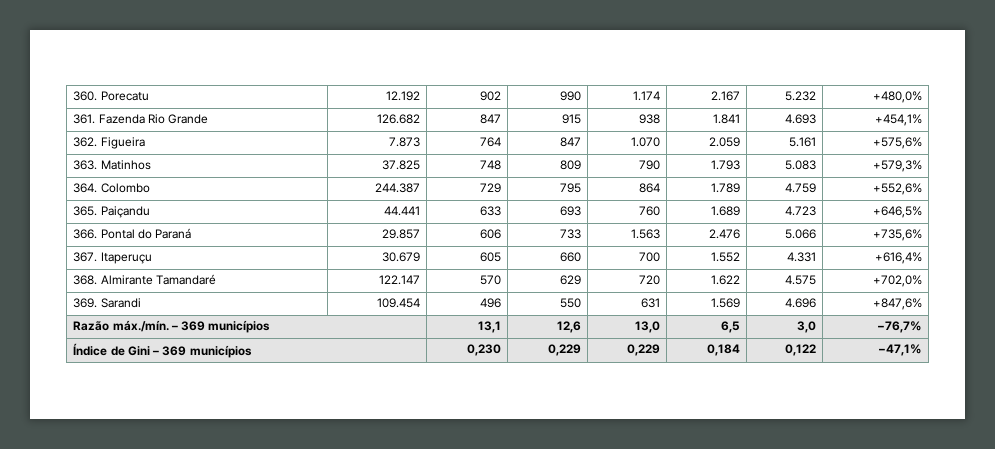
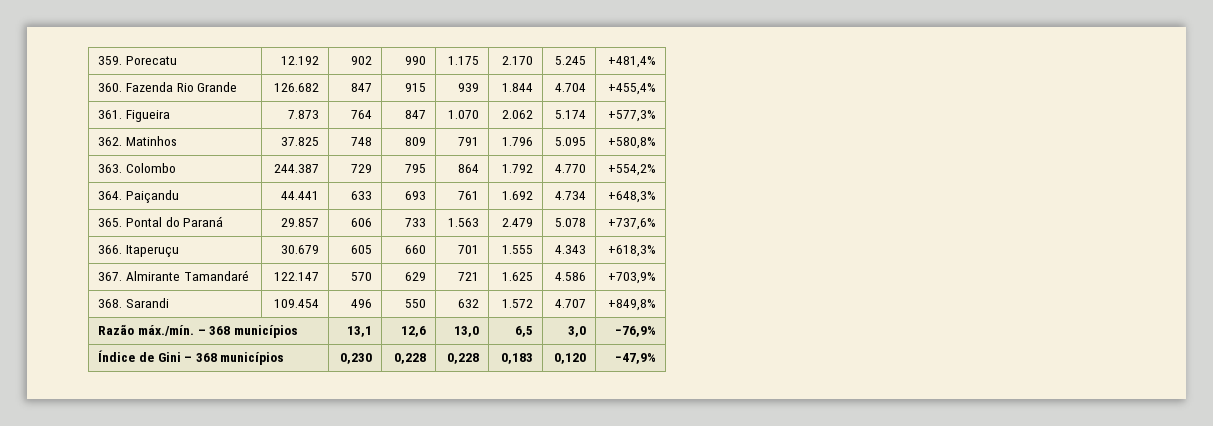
[73,91,98,101] 360. -> [98,56,123,65] 359.
[632,91,660,101] [710,91,740,101] [784,91,816,101] [872,91,922,103] [73,114,96,124] 1.174 | 2.167 | 5.232 | +480,0% // 361. -> [447,56,479,65] [501,56,533,65] [554,56,586,65] [607,56,656,68] [98,83,123,92] 1.175 | 2.170 | 5.245 | +481,4% // 360.
[638,114,660,124] [712,114,740,124] [784,114,816,124] [874,114,922,126] [73,137,98,147] 938 | 1.841 | 4.693 | +454,1% // 362. -> [457,83,479,92] [501,83,533,92] [554,83,586,92] [607,83,656,95] [98,110,123,119] 939 | 1.844 | 4.704 | +455,4% // 361.
[708,137,740,147] [788,137,816,147] [872,137,922,149] [73,160,98,170] 2.059 | 5.161 | +575,6% // 363. -> [501,110,533,119] [554,110,586,119] [607,110,656,122] [98,137,123,146] 2.062 | 5.174 | +577,3% // 362.
[638,160,660,170] [710,160,740,170] [784,160,816,170] [872,160,922,172] [73,183,98,193] 790 | 1.793 | 5.083 | +579,3% // 364. -> [457,137,479,146] [501,137,533,146] [554,137,586,146] [607,137,656,149] [98,164,123,173] 791 | 1.796 | 5.095 | +580,8% // 363.
[710,183,740,193] [784,183,816,193] [872,183,922,195] [73,206,98,216] 1.789 | 4.759 | +552,6% // 365. -> [501,164,533,173] [554,164,586,173] [607,164,656,176] [98,191,123,200] 1.792 | 4.770 | +554,2% // 364.
[638,206,660,216] [710,206,740,216] [784,206,816,216] [872,206,922,218] [73,229,98,239] 760 | 1.689 | 4.723 | +646,5% // 366. -> [457,191,479,200] [501,191,533,200] [554,191,586,200] [607,191,656,203] [98,218,123,227] 761 | 1.692 | 4.734 | +648,3% // 365.
[708,229,740,239] [784,229,816,239] [872,229,922,241] [73,252,98,262] 2.476 | 5.066 | +735,6% // 367. -> [501,218,533,227] [554,218,586,227] [607,218,656,230] [98,245,123,254] 2.479 | 5.078 | +737,6% // 366.
[638,252,660,262] [710,252,740,262] [786,252,816,262] [874,252,922,264] [73,275,98,285] 700 | 1.552 | 4.331 | +616,4% // 368. -> [457,245,479,254] [501,245,533,254] [554,245,586,254] [607,245,656,257] [98,272,123,281] 701 | 1.555 | 4.343 | +618,3% // 367.
[638,275,660,285] [710,275,740,285] [784,275,816,285] [872,275,922,287] [73,298,98,308] 720 | 1.622 | 4.575 | +702,0% // 369. -> [457,272,479,281] [501,272,533,281] [554,272,586,281] [607,272,656,284] [98,299,123,308] 721 | 1.625 | 4.586 | +703,9% // 368.
[640,298,660,308] [710,298,740,308] [784,298,816,308] [872,298,922,310] 631 | 1.569 | 4.696 | +847,6% -> [457,299,479,308] [501,299,533,308] [554,299,586,308] [607,299,656,311] 632 | 1.572 | 4.707 | +849,8%
[181,321,206,331] 369 -> [209,326,231,335] 368
[876,321,922,333] −76,7% -> [614,326,656,337] −76,9%
[162,346,187,356] 369 -> [195,353,217,362] 368
[547,344,581,356] [626,344,660,356] [706,344,740,356] [784,344,816,356] [877,344,922,356] 0,229 | 0,229 | 0,184 | 0,122 | −47,1% -> [393,353,426,364] [446,353,479,364] [500,353,533,364] [553,353,586,364] [614,353,656,364] 0,228 | 0,228 | 0,183 | 0,120 | −47,9%

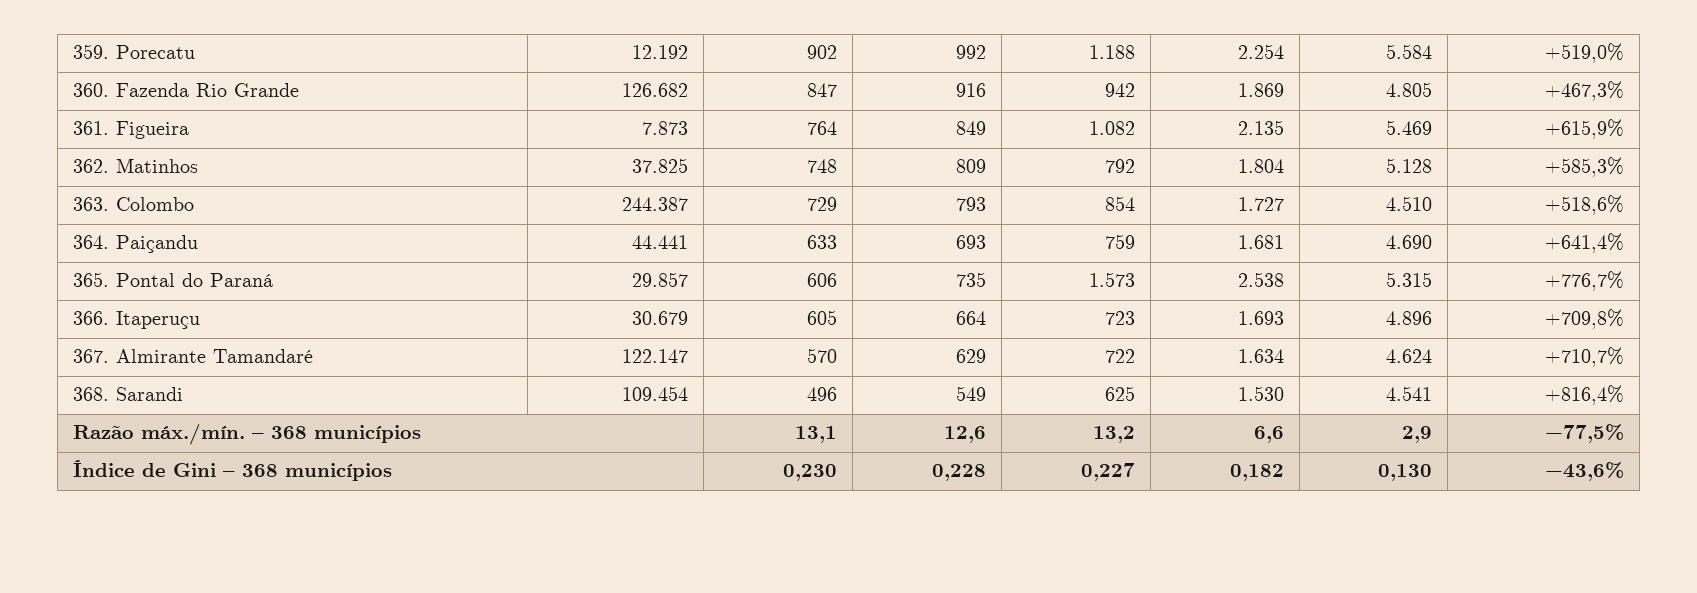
[404,56,426,65] [447,56,479,65] [501,56,533,65] [554,56,586,65] [607,56,656,68] 990 | 1.175 | 2.170 | 5.245 | +481,4% -> [955,45,986,59] [1088,45,1135,59] [1237,44,1284,59] [1385,44,1432,59] [1544,43,1624,63] 992 | 1.188 | 2.254 | 5.584 | +519,0%
[404,83,426,92] [457,83,479,92] [501,83,533,92] [554,83,586,92] [607,83,656,95] 915 | 939 | 1.844 | 4.704 | +455,4% -> [955,83,986,97] [1104,83,1135,97] [1237,83,1284,97] [1385,82,1432,97] [1544,81,1624,101] 916 | 942 | 1.869 | 4.805 | +467,3%
[404,110,426,119] [447,110,479,119] [501,110,533,119] [554,110,586,119] [607,110,656,122] 847 | 1.070 | 2.062 | 5.174 | +577,3% -> [955,121,986,135] [1088,121,1135,135] [1237,120,1284,135] [1385,120,1432,135] [1544,119,1624,139] 849 | 1.082 | 2.135 | 5.469 | +615,9%
[457,137,479,146] [501,137,533,146] [554,137,586,146] [607,137,656,149] 791 | 1.796 | 5.095 | +580,8% -> [1104,159,1135,173] [1237,159,1284,173] [1385,158,1432,173] [1544,157,1624,177] 792 | 1.804 | 5.128 | +585,3%
[404,164,426,173] [457,164,479,173] [501,164,533,173] [554,164,586,173] [607,164,656,176] 795 | 864 | 1.792 | 4.770 | +554,2% -> [955,197,986,211] [1104,196,1135,211] [1237,197,1284,211] [1385,196,1432,211] [1544,195,1624,215] 793 | 854 | 1.727 | 4.510 | +518,6%
[457,191,479,200] [501,191,533,200] [554,191,586,200] [607,191,656,203] 761 | 1.692 | 4.734 | +648,3% -> [1104,234,1135,249] [1237,235,1284,249] [1385,235,1432,249] [1544,233,1624,253] 759 | 1.681 | 4.690 | +641,4%
[404,218,426,227] [447,218,479,227] [501,218,533,227] [554,218,586,227] [607,218,656,230] 733 | 1.563 | 2.479 | 5.078 | +737,6% -> [955,272,986,287] [1088,272,1135,287] [1237,272,1284,287] [1385,272,1432,287] [1544,271,1624,291] 735 | 1.573 | 2.538 | 5.315 | +776,7%
[404,245,426,254] [457,245,479,254] [501,245,533,254] [554,245,586,254] [607,245,656,257] 660 | 701 | 1.555 | 4.343 | +618,3% -> [955,311,986,325] [1104,311,1135,325] [1237,311,1284,325] [1385,311,1432,325] [1544,309,1624,329] 664 | 723 | 1.693 | 4.896 | +709,8%
[457,272,479,281] [501,272,533,281] [554,272,586,281] [607,272,656,284] 721 | 1.625 | 4.586 | +703,9% -> [1104,349,1135,363] [1237,349,1284,363] [1385,349,1432,363] [1544,347,1624,367] 722 | 1.634 | 4.624 | +710,7%
[404,299,426,308] [457,299,479,308] [501,299,533,308] [554,299,586,308] [607,299,656,311] 550 | 632 | 1.572 | 4.707 | +849,8% -> [955,386,986,401] [1104,386,1135,401] [1237,386,1284,401] [1385,386,1432,401] [1544,385,1624,405] 549 | 625 | 1.530 | 4.541 | +816,4%
[453,326,479,337] [514,326,533,337] [567,326,586,337] [614,326,656,337] 13,0 | 6,5 | 3,0 | −76,9% -> [1092,426,1135,443] [1253,426,1284,443] [1401,426,1432,443] [1544,424,1624,443] 13,2 | 6,6 | 2,9 | −77,5%
[446,353,479,364] [500,353,533,364] [553,353,586,364] [614,353,656,364] 0,228 | 0,183 | 0,120 | −47,9% -> [1080,463,1135,481] [1229,464,1284,481] [1377,464,1432,481] [1544,462,1624,481] 0,227 | 0,182 | 0,130 | −43,6%

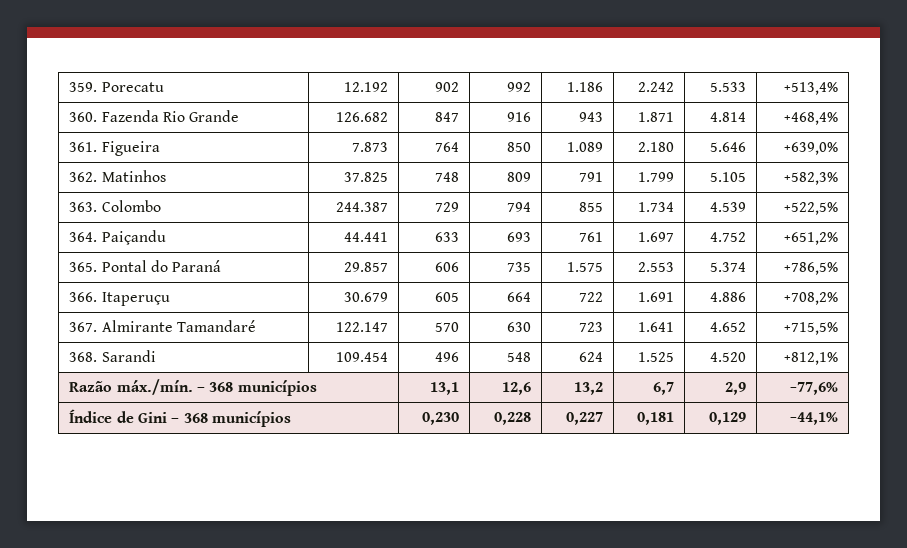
[1088,45,1135,59] [1237,44,1284,59] [1385,44,1432,59] [1544,43,1624,63] 1.188 | 2.254 | 5.584 | +519,0% -> [566,82,603,92] [637,82,674,92] [709,82,746,92] [783,82,838,95] 1.186 | 2.242 | 5.533 | +513,4%
[1104,83,1135,97] [1237,83,1284,97] [1385,82,1432,97] [1544,81,1624,101] 942 | 1.869 | 4.805 | +467,3% -> [578,112,603,122] [637,112,674,122] [709,112,746,122] [783,112,838,125] 943 | 1.871 | 4.814 | +468,4%
[955,121,986,135] [1088,121,1135,135] [1237,120,1284,135] [1385,120,1432,135] [1544,119,1624,139] 849 | 1.082 | 2.135 | 5.469 | +615,9% -> [506,142,531,152] [566,142,603,152] [637,142,674,152] [709,142,746,152] [783,142,838,155] 850 | 1.089 | 2.180 | 5.646 | +639,0%
[1104,159,1135,173] [1237,159,1284,173] [1385,158,1432,173] [1544,157,1624,177] 792 | 1.804 | 5.128 | +585,3% -> [578,172,603,182] [637,172,674,182] [709,172,746,182] [783,172,838,185] 791 | 1.799 | 5.105 | +582,3%
[955,197,986,211] [1104,196,1135,211] [1237,197,1284,211] [1385,196,1432,211] [1544,195,1624,215] 793 | 854 | 1.727 | 4.510 | +518,6% -> [506,202,531,212] [578,202,603,212] [637,202,674,212] [709,202,746,212] [783,202,838,215] 794 | 855 | 1.734 | 4.539 | +522,5%
[1104,234,1135,249] [1237,235,1284,249] [1385,235,1432,249] [1544,233,1624,253] 759 | 1.681 | 4.690 | +641,4% -> [578,232,603,242] [637,232,674,242] [709,232,746,242] [783,232,838,245] 761 | 1.697 | 4.752 | +651,2%
[1088,272,1135,287] [1237,272,1284,287] [1385,272,1432,287] [1544,271,1624,291] 1.573 | 2.538 | 5.315 | +776,7% -> [566,262,603,272] [637,262,674,272] [709,262,746,272] [783,262,838,275] 1.575 | 2.553 | 5.374 | +786,5%
[1104,311,1135,325] [1237,311,1284,325] [1385,311,1432,325] [1544,309,1624,329] 723 | 1.693 | 4.896 | +709,8% -> [578,292,603,302] [637,292,674,302] [709,292,746,302] [783,292,838,305] 722 | 1.691 | 4.886 | +708,2%
[955,349,986,363] [1104,349,1135,363] [1237,349,1284,363] [1385,349,1432,363] [1544,347,1624,367] 629 | 722 | 1.634 | 4.624 | +710,7% -> [506,322,531,332] [578,322,603,332] [637,322,674,332] [709,322,746,332] [783,322,838,335] 630 | 723 | 1.641 | 4.652 | +715,5%
[955,386,986,401] [1104,386,1135,401] [1237,386,1284,401] [1385,386,1432,401] [1544,385,1624,405] 549 | 625 | 1.530 | 4.541 | +816,4% -> [506,352,531,362] [578,352,603,362] [637,352,674,362] [709,352,746,362] [783,352,838,365] 548 | 624 | 1.525 | 4.520 | +812,1%
[1253,426,1284,443] 6,6 -> [652,382,674,395] 6,7
[1544,424,1624,443] −77,5% -> [789,382,838,395] −77,6%
[1229,464,1284,481] [1377,464,1432,481] [1544,462,1624,481] 0,182 | 0,130 | −43,6% -> [636,412,674,425] [708,412,746,425] [789,412,838,425] 0,181 | 0,129 | −44,1%

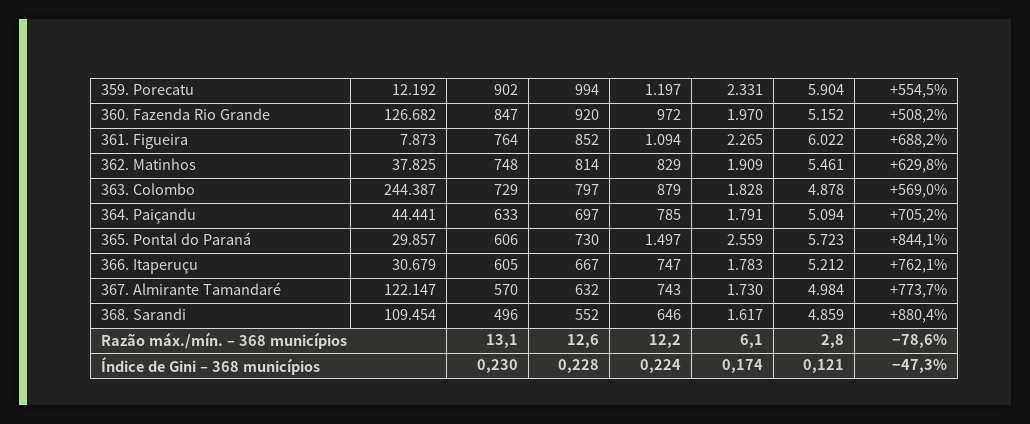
[506,82,531,92] [566,82,603,92] [637,82,674,92] [709,82,746,92] [783,82,838,95] 992 | 1.186 | 2.242 | 5.533 | +513,4% -> [574,84,599,95] [644,84,681,95] [726,84,763,95] [807,84,844,95] [889,84,947,98] 994 | 1.197 | 2.331 | 5.904 | +554,5%
[506,112,531,122] [578,112,603,122] [637,112,674,122] [709,112,746,122] [783,112,838,125] 916 | 943 | 1.871 | 4.814 | +468,4% -> [574,109,599,120] [656,109,681,120] [726,109,763,120] [807,109,844,120] [889,109,947,123] 920 | 972 | 1.970 | 5.152 | +508,2%
[506,142,531,152] [566,142,603,152] [637,142,674,152] [709,142,746,152] [783,142,838,155] 850 | 1.089 | 2.180 | 5.646 | +639,0% -> [574,134,599,145] [644,134,681,145] [726,134,763,145] [807,134,844,145] [889,134,947,148] 852 | 1.094 | 2.265 | 6.022 | +688,2%
[506,172,531,182] [578,172,603,182] [637,172,674,182] [709,172,746,182] [783,172,838,185] 809 | 791 | 1.799 | 5.105 | +582,3% -> [574,159,599,170] [656,159,681,170] [726,159,763,170] [807,159,844,170] [889,159,947,173] 814 | 829 | 1.909 | 5.461 | +629,8%
[506,202,531,212] [578,202,603,212] [637,202,674,212] [709,202,746,212] [783,202,838,215] 794 | 855 | 1.734 | 4.539 | +522,5% -> [574,184,599,195] [656,184,681,195] [726,184,763,195] [807,184,844,195] [889,184,947,198] 797 | 879 | 1.828 | 4.878 | +569,0%
[506,232,531,242] [578,232,603,242] [637,232,674,242] [709,232,746,242] [783,232,838,245] 693 | 761 | 1.697 | 4.752 | +651,2% -> [574,209,599,220] [656,209,681,220] [726,209,763,220] [807,209,844,220] [889,209,947,223] 697 | 785 | 1.791 | 5.094 | +705,2%
[506,262,531,272] [566,262,603,272] [637,262,674,272] [709,262,746,272] [783,262,838,275] 735 | 1.575 | 2.553 | 5.374 | +786,5% -> [574,234,599,245] [644,234,681,245] [726,234,763,245] [807,234,844,245] [889,234,947,248] 730 | 1.497 | 2.559 | 5.723 | +844,1%
[506,292,531,302] [578,292,603,302] [637,292,674,302] [709,292,746,302] [783,292,838,305] 664 | 722 | 1.691 | 4.886 | +708,2% -> [574,259,599,270] [656,259,681,270] [726,259,763,270] [807,259,844,270] [889,259,947,273] 667 | 747 | 1.783 | 5.212 | +762,1%
[506,322,531,332] [578,322,603,332] [637,322,674,332] [709,322,746,332] [783,322,838,335] 630 | 723 | 1.641 | 4.652 | +715,5% -> [574,284,599,295] [656,284,681,295] [726,284,763,295] [807,284,844,295] [889,284,947,298] 632 | 743 | 1.730 | 4.984 | +773,7%
[506,352,531,362] [578,352,603,362] [637,352,674,362] [709,352,746,362] [783,352,838,365] 548 | 624 | 1.525 | 4.520 | +812,1% -> [574,309,599,320] [656,309,681,320] [726,309,763,320] [807,309,844,320] [889,309,947,323] 552 | 646 | 1.617 | 4.859 | +880,4%
[573,382,603,395] [652,382,674,395] [724,382,746,395] [789,382,838,395] 13,2 | 6,7 | 2,9 | −77,6% -> [648,334,681,348] [739,334,763,348] [820,334,844,348] [891,334,947,348] 12,2 | 6,1 | 2,8 | −78,6%
[565,412,603,425] [636,412,674,425] [708,412,746,425] [789,412,838,425] 0,227 | 0,181 | 0,129 | −44,1% -> [639,359,681,373] [721,359,763,373] [802,359,844,373] [891,359,947,373] 0,224 | 0,174 | 0,121 | −47,3%

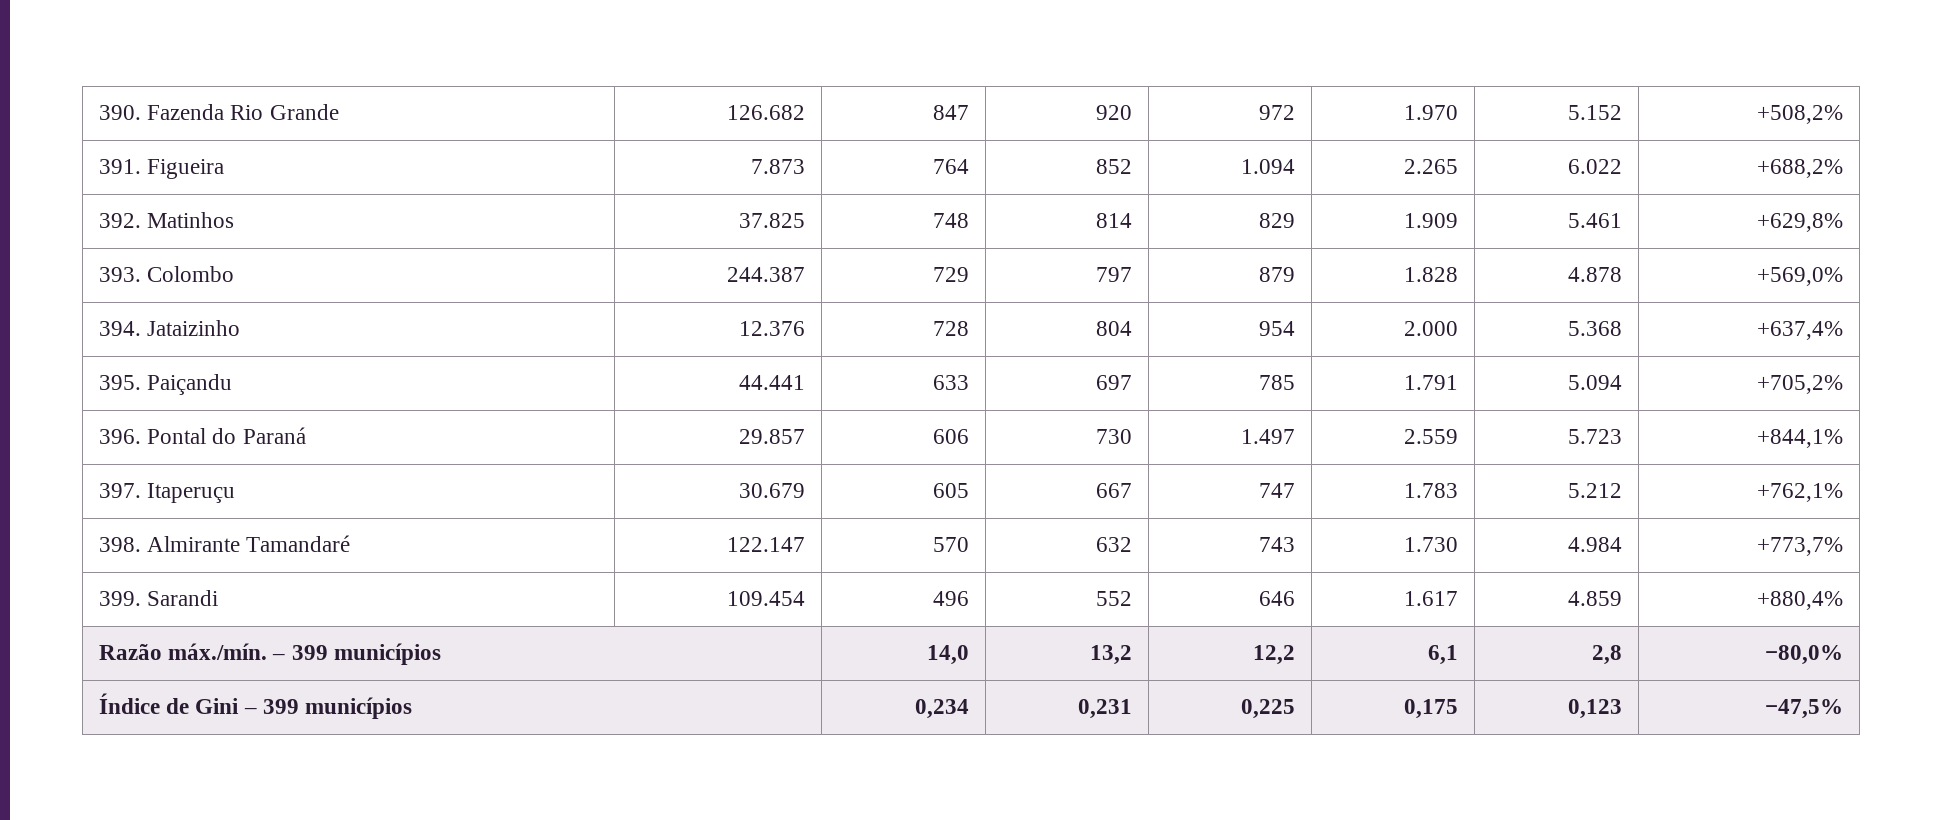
[101,84,195,95] [391,84,436,95] [493,84,518,95] [574,84,599,95] [644,84,681,95] [726,84,763,95] [807,84,844,95] [889,84,947,98] [101,109,130,120] 359. Porecatu | 12.192 | 902 | 994 | 1.197 | 2.331 | 5.904 | +554,5% // 360. -> [98,105,141,120] 390.
[101,134,130,145] 361. -> [98,159,141,174] 391.
[101,159,130,170] 362. -> [98,213,141,228] 392.
[101,184,130,195] 363. -> [98,267,141,282] 393.
[101,209,130,220] 364. -> [98,320,241,336] [739,321,806,336] [933,321,970,336] [1096,321,1133,336] [1259,321,1296,336] [1404,321,1459,336] [1568,321,1623,336] [1757,321,1844,340] [98,375,141,390] 394. Jataizinho | 12.376 | 728 | 804 | 954 | 2.000 | 5.368 | +637,4% // 395.
[101,234,130,245] 365. -> [98,429,141,444] 396.
[101,259,130,270] 366. -> [98,483,141,498] 397.
[101,284,130,295] 367. -> [98,537,141,552] 398.
[101,309,130,320] 368. -> [98,591,141,606] 399.
[238,332,347,349] [485,334,518,348] [566,334,599,348] 368 municípios | 13,1 | 12,6 -> [291,643,441,665] [927,645,970,665] [1090,645,1133,665] 399 municípios | 14,0 | 13,2
[891,334,947,348] −78,6% -> [1765,645,1844,665] −80,0%
[211,358,320,375] [476,359,518,373] [557,359,599,373] [639,359,681,373] [721,359,763,373] [802,359,844,373] [891,359,947,373] 368 municípios | 0,230 | 0,228 | 0,224 | 0,174 | 0,121 | −47,3% -> [262,697,412,719] [915,699,970,719] [1078,699,1133,719] [1241,699,1296,719] [1404,699,1459,719] [1568,699,1623,719] [1765,699,1844,719] 399 municípios | 0,234 | 0,231 | 0,225 | 0,175 | 0,123 | −47,5%

